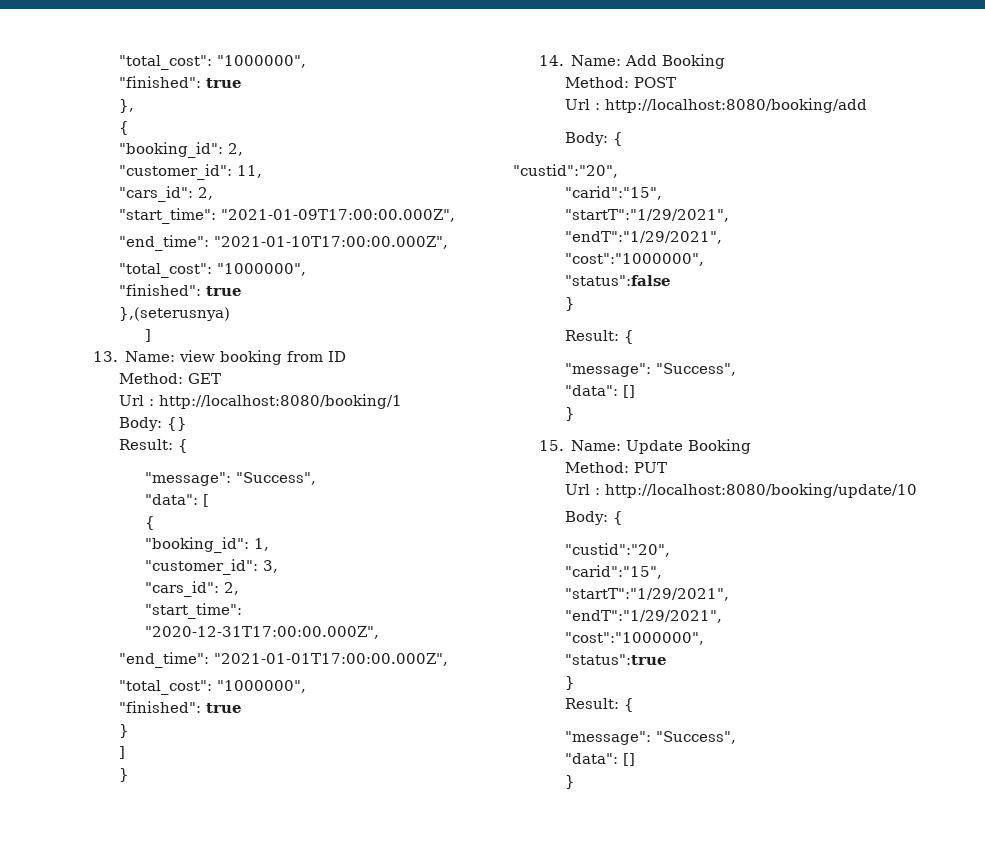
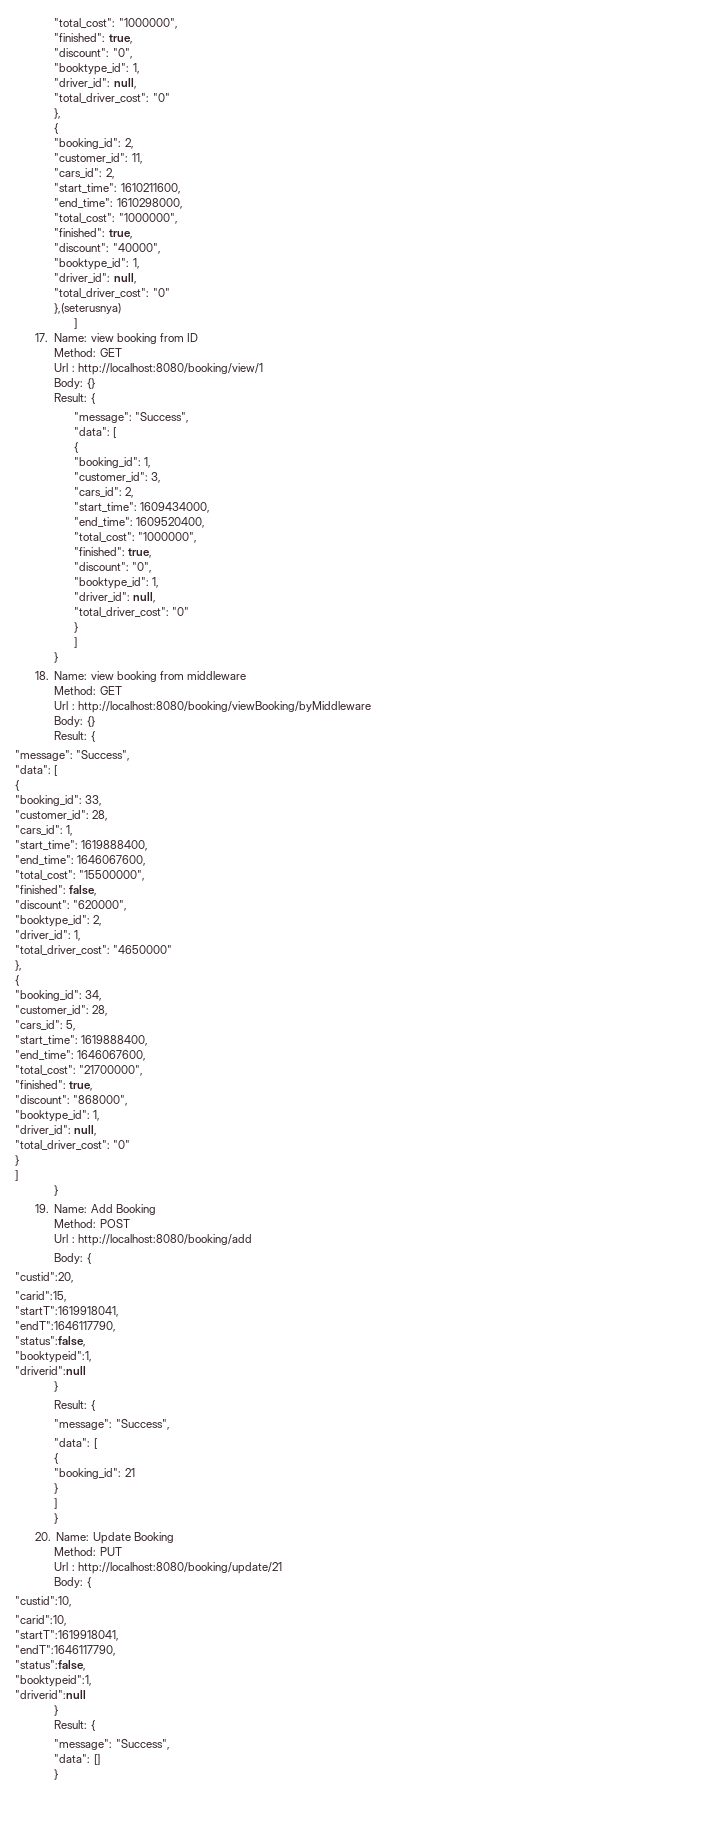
[118,55,306,70] [118,76,242,88] "total_cost": "1000000", // "finished": true -> [54,18,178,29] [54,33,133,44] [54,48,133,59] [54,63,140,75] [54,78,137,89] [54,93,170,103] "total_cost": "1000000", // "finished": true, // "discount": "0", // "booktype_id": 1, // "driver_id": null, // "total_driver_cost": "0"
[220,209,455,222] [118,235,448,251] [118,263,306,278] [118,284,242,296] "2021-01-09T17:00:00.000Z", // "end_time": "2021-01-10T17:00:00.000Z", // "total_cost": "1000000", // "finished": true -> [120,183,181,194] [54,198,183,209] [54,213,178,224] [54,228,133,239] [54,243,161,254] [54,258,140,270] [54,273,137,284] [54,288,170,298] 1610211600, // "end_time": 1610298000, // "total_cost": "1000000", // "finished": true, // "discount": "40000", // "booktype_id": 1, // "driver_id": null, // "total_driver_cost": "0"
[92,351,118,362] 13. -> [34,333,48,342] 17.
[158,394,402,409] http://localhost:8080/booking/1 -> [77,363,263,375] http://localhost:8080/booking/view/1
[144,626,379,639] [118,652,448,668] [118,680,306,695] [118,701,242,713] [118,724,129,738] [118,746,125,759] [118,768,129,782] [538,55,564,66] "2020-12-31T17:00:00.000Z", // "end_time": "2021-01-01T17:00:00.000Z", // "total_cost": "1000000", // "finished": true // } // ] // } // 14. -> [140,502,211,513] [74,517,206,528] [74,532,198,543] [74,547,153,558] [74,562,153,573] [74,577,160,589] [74,592,157,603] [74,607,190,617] [74,622,79,633] [74,637,78,648] [54,652,59,663] [34,671,246,682] [54,686,122,695] [54,701,371,713] [54,716,95,727] [54,731,95,742] [15,750,131,761] [15,765,58,776] [15,780,19,791] [15,795,103,806] [15,810,109,821] [15,825,74,836] [15,840,149,851] [15,855,147,866] [15,870,146,881] [15,885,98,896] [15,900,128,911] [15,915,103,927] [15,930,82,941] [15,945,173,955] [15,960,22,971] [15,975,19,986] [15,990,103,1001] [15,1005,109,1016] [15,1020,77,1031] [15,1035,149,1046] [15,1050,147,1061] [15,1065,144,1076] [15,1080,94,1091] [15,1095,129,1106] [15,1110,101,1122] [15,1125,98,1136] [15,1140,131,1150] [15,1155,19,1166] [15,1170,18,1181] [54,1185,59,1196] [34,1204,49,1213] 1609434000, // "end_time": 1609520400, // "total_cost": "1000000", // "finished": true, // "discount": "0", // "booktype_id": 1, // "driver_id": null, // "total_driver_cost": "0" // } // ] // } // 18. Name: view booking from middleware // Method: GET // Url : http://localhost:8080/booking/viewBooking/byMiddleware // Body: {} // Result: { // "message": "Success", // "data": [ // { // "booking_id": 33, // "customer_id": 28, // "cars_id": 1, // "start_time": 1619888400, // "end_time": 1646067600, // "total_cost": "15500000", // "finished": false, // "discount": "620000", // "booktype_id": 2, // "driver_id": 1, // "total_driver_cost": "4650000" // }, // { // "booking_id": 34, // "customer_id": 28, // "cars_id": 5, // "start_time": 1619888400, // "end_time": 1646067600, // "total_cost": "21700000", // "finished": true, // "discount": "868000", // "booktype_id": 1, // "driver_id": null, // "total_driver_cost": "0" // } // ] // } // 19.
[513,164,618,178] [564,186,662,200] [564,209,729,222] [564,231,722,244] [564,253,704,266] [564,275,671,286] [564,297,575,311] [564,330,634,344] [564,363,736,377] [564,385,635,398] [564,407,575,421] [538,439,752,454] [564,462,667,473] [564,483,917,498] [564,511,623,525] [564,543,670,557] [564,565,662,579] [564,588,729,601] [564,610,722,623] [564,632,704,645] [564,654,667,665] [564,676,575,690] [564,698,634,712] [564,731,736,745] [564,753,635,766] [564,775,575,789] "custid":"20", // "carid":"15", // "startT":"1/29/2021", // "endT":"1/29/2021", // "cost":"1000000", // "status":false // } // Result: { // "message": "Success", // "data": [] // } // 15. Name: Update Booking // Method: PUT // Url : http://localhost:8080/booking/update/10 // Body: { // "custid":"20", // "carid":"15", // "startT":"1/29/2021", // "endT":"1/29/2021", // "cost":"1000000", // "status":true // } // Result: { // "message": "Success", // "data": [] // } -> [15,1272,74,1283] [15,1291,67,1302] [15,1306,119,1317] [15,1321,116,1332] [15,1336,86,1347] [15,1351,92,1363] [15,1366,86,1375] [54,1381,59,1392] [54,1400,95,1411] [54,1419,170,1430] [54,1438,97,1449] [54,1453,59,1464] [54,1468,135,1479] [54,1483,59,1494] [54,1498,58,1509] [54,1513,59,1524] [34,1532,174,1544] [54,1547,122,1556] [54,1562,282,1574] [54,1577,91,1588] [15,1596,72,1607] [15,1615,67,1626] [15,1630,119,1641] [15,1645,116,1656] [15,1660,86,1671] [15,1675,92,1687] [15,1690,86,1699] [54,1705,59,1716] [54,1720,95,1731] [54,1739,170,1750] [54,1754,100,1765] [54,1769,59,1780] "custid":20, // "carid":15, // "startT":1619918041, // "endT":1646117790, // "status":false, // "booktypeid":1, // "driverid":null // } // Result: { // "message": "Success", // "data": [ // { // "booking_id": 21 // } // ] // } // 20. Name: Update Booking // Method: PUT // Url : http://localhost:8080/booking/update/21 // Body: { // "custid":10, // "carid":10, // "startT":1619918041, // "endT":1646117790, // "status":false, // "booktypeid":1, // "driverid":null // } // Result: { // "message": "Success", // "data": [] // }

